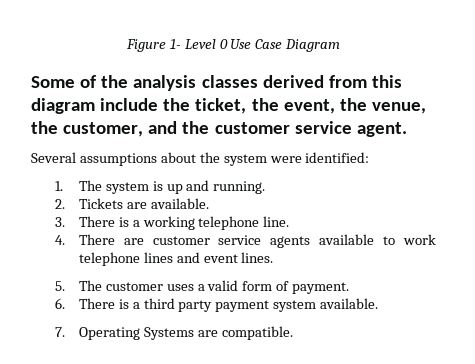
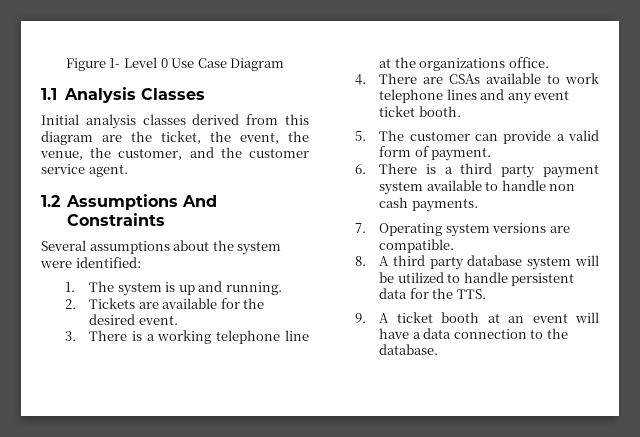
[31,75,129,88] Some of the -> [41,87,206,103] [41,114,79,125] 1.1 Analysis Classes // Initial
[100,98,159,111] include -> [102,135,122,142] are
(407, 129) none -> [41,194,217,210] [66,213,165,226] // 1.2 Assumptions And Constraints
[150,198,209,209] available. -> [162,298,265,309] [89,314,178,325] available for the desired event.
[263,216,290,227] line. -> [285,330,309,341] [379,57,549,71] line at the organizations office.
[152,235,311,248] customer service agents -> [449,74,481,84] CSAs
[203,252,274,263] event lines. -> [507,90,570,104] [379,106,461,117] any event ticket booth.
[166,284,194,291] uses -> [474,130,552,144] can provide
[320,298,379,309] available. -> [426,180,576,191] [379,197,478,212] available to handle non cash payments.
[143,327,194,340] Systems -> [445,223,547,237] system versions
(293, 333) none -> [355,255,599,270] [379,272,575,286] [379,288,486,299] [355,312,599,323] [379,328,568,339] [379,344,439,355] // 8. A third party database system will be utilized to handle persistent data for the TTS. // 9. A ticket booth at an event will have a data connection to the database.

